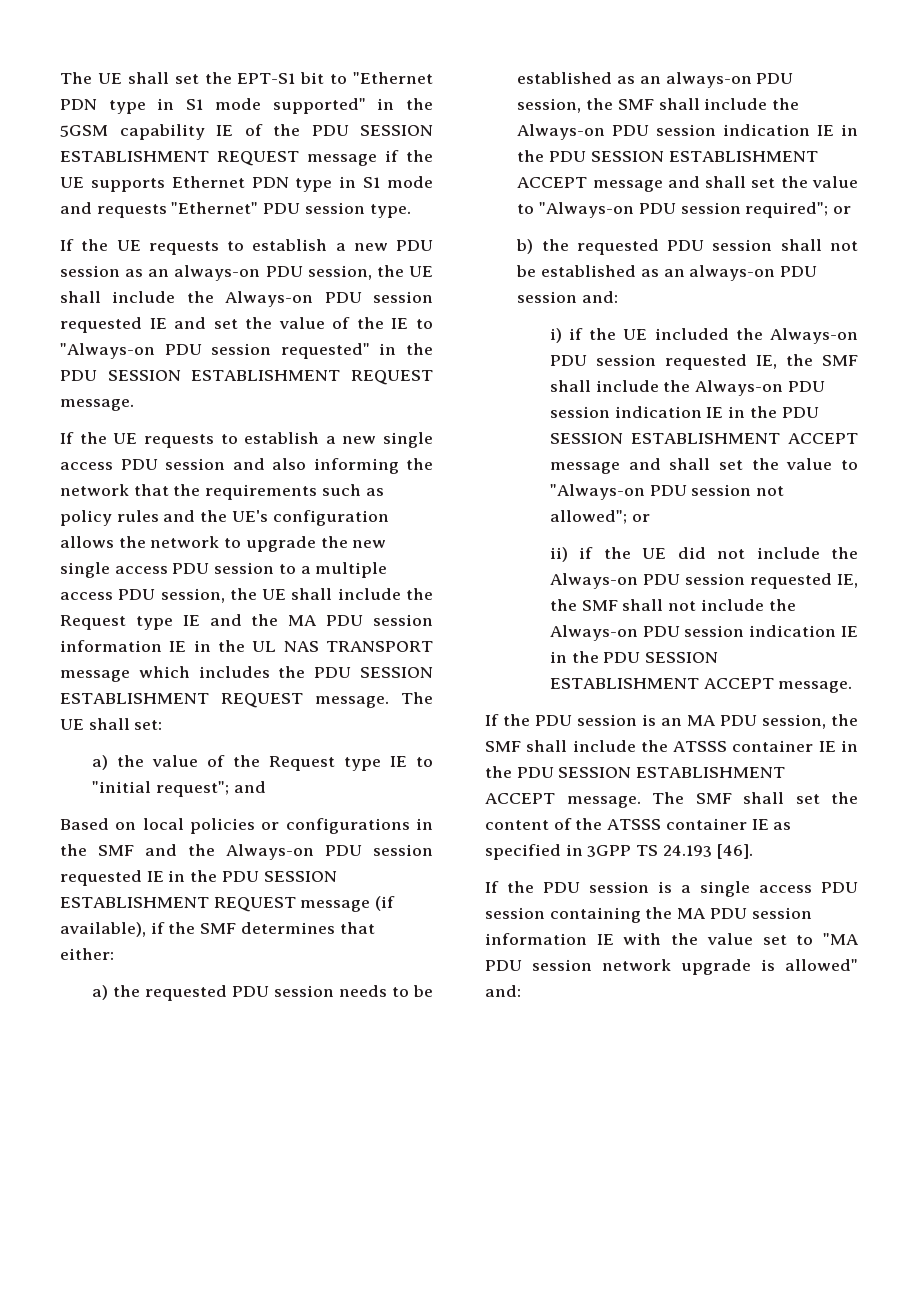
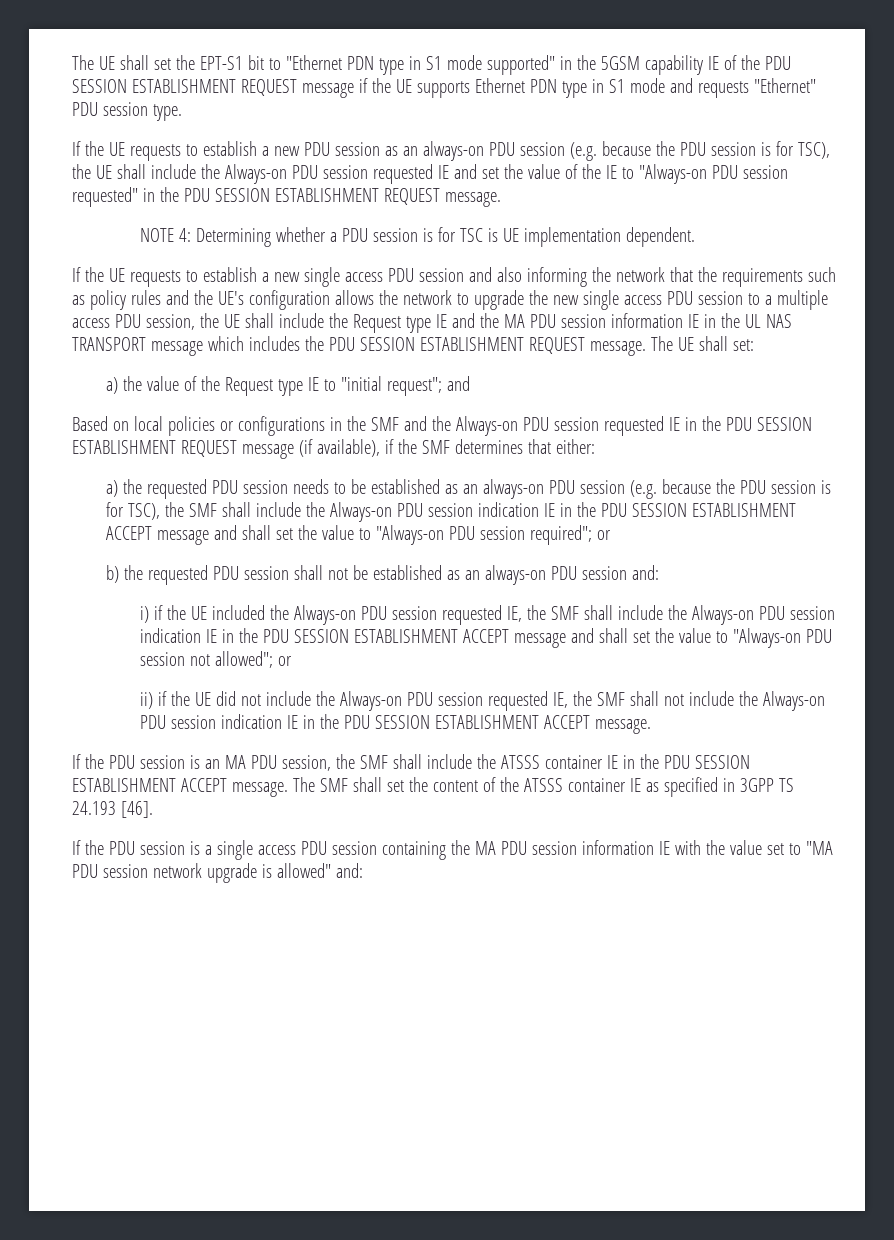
[307,265,372,280] session, -> [519,141,830,161] session (e.g. because the PDU session is for TSC),
(134, 405) none -> [140,227,695,247] // NOTE 4: Determining whether a PDU session is for TSC is UE implementation dependent.
[517,98,582,113] session, -> [579,479,831,499] [106,502,161,520] session (e.g. because the PDU session is for TSC),

